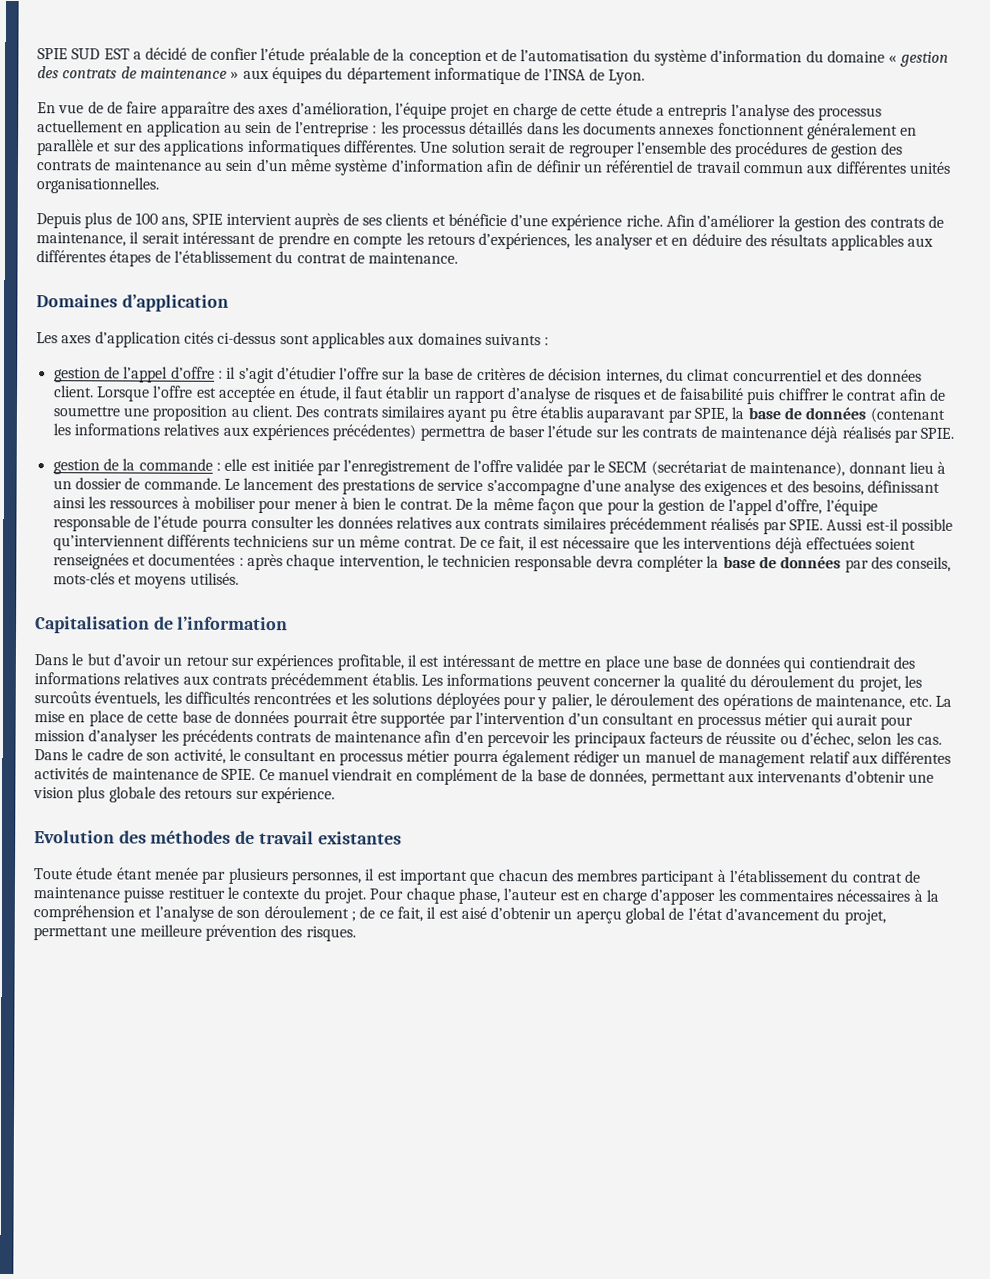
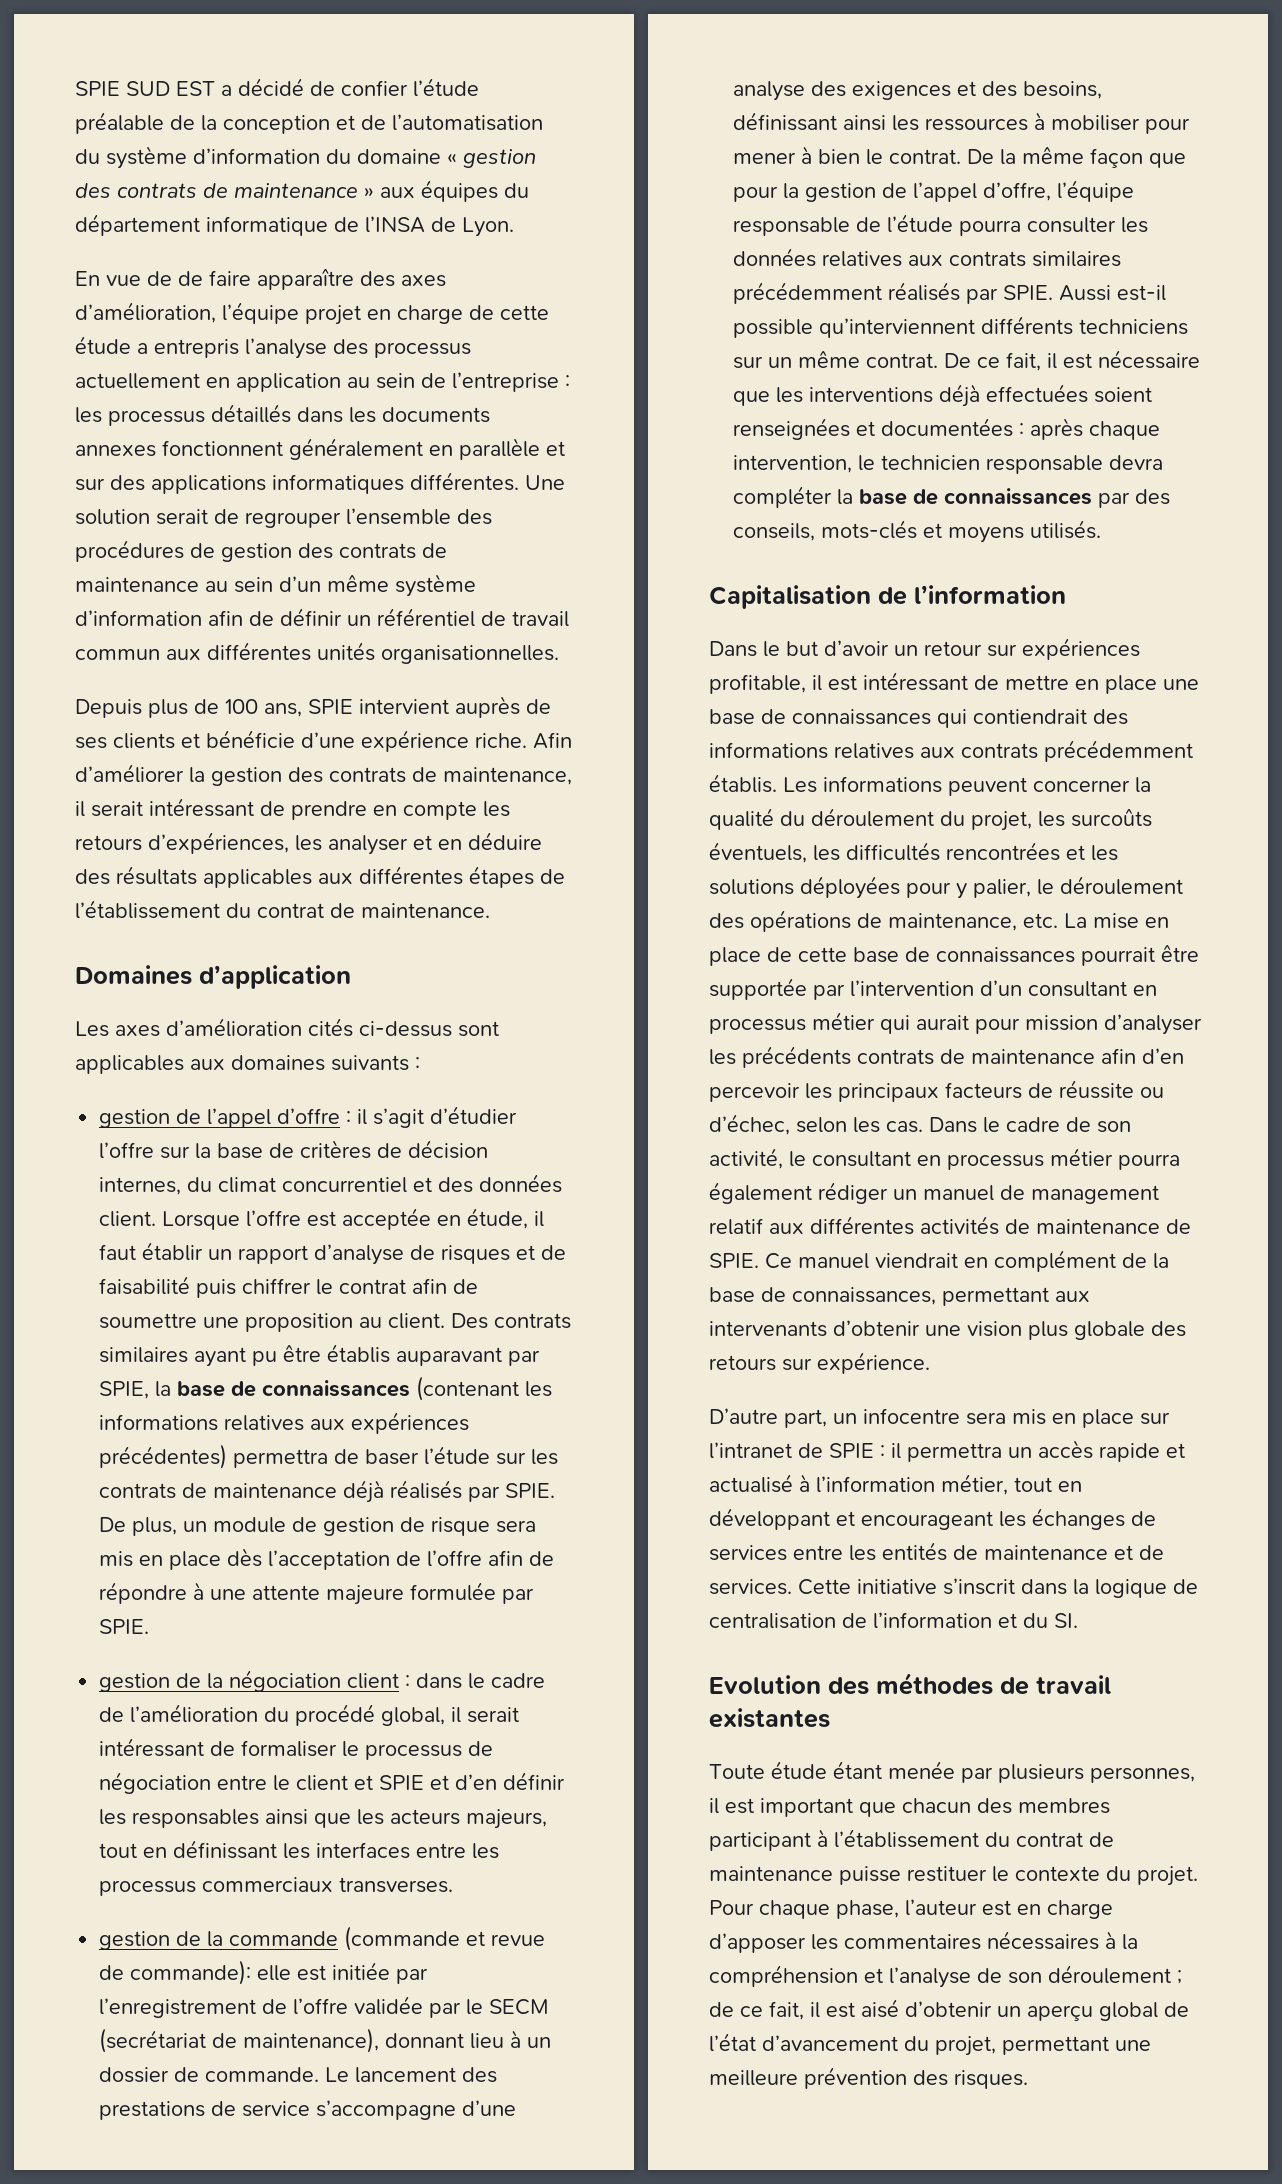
[94,331,181,348] d’application -> [166,1018,302,1037] d’amélioration
[805,407,867,420] données -> [262,1380,411,1397] connaissances
(955, 433) none -> [99,1517,537,1536] [99,1548,555,1570] [99,1582,535,1605] [99,1619,150,1634] [99,1670,546,1692] [99,1704,520,1726] [99,1738,494,1760] [99,1772,566,1794] [99,1809,548,1829] [99,1840,500,1859] [99,1877,454,1896] De plus, un module de gestion de risque sera mis en place dès l’acceptation de l’offre afin de répondre à une attente majeure formulée par SPIE. // gestion de la négociation client : dans le cadre de l’amélioration du procédé global, il serait intéressant de formaliser le processus de négociation entre le client et SPIE et d’en définir les responsables ainsi que les acteurs majeurs, tout en définissant les interfaces entre les processus commerciaux transverses.
[215,462,221,471] : -> [344,1926,546,1951] [99,1960,252,1985] (commande et revue de commande):
[780,556,842,569] données -> [944,488,1093,505] connaissances
[725,655,781,669] données -> [792,709,931,725] connaissances
[234,710,290,724] données -> [936,947,1075,963] connaissances
[589,769,648,785] données, -> [792,1287,936,1305] connaissances,
(335, 795) none -> [709,1408,1170,1428] [709,1440,1185,1462] [709,1474,1082,1495] [709,1508,1156,1530] [709,1542,1164,1561] [709,1578,1198,1598] [709,1612,1078,1629] // D’autre part, un infocentre sera mis en place sur l’intranet de SPIE : il permettra un accès rapide et actualisé à l’information métier, tout en développant et encourageant les échanges de services entre les entités de maintenance et de services. Cette initiative s’inscrit dans la logique de centralisation de l’information et du SI.

